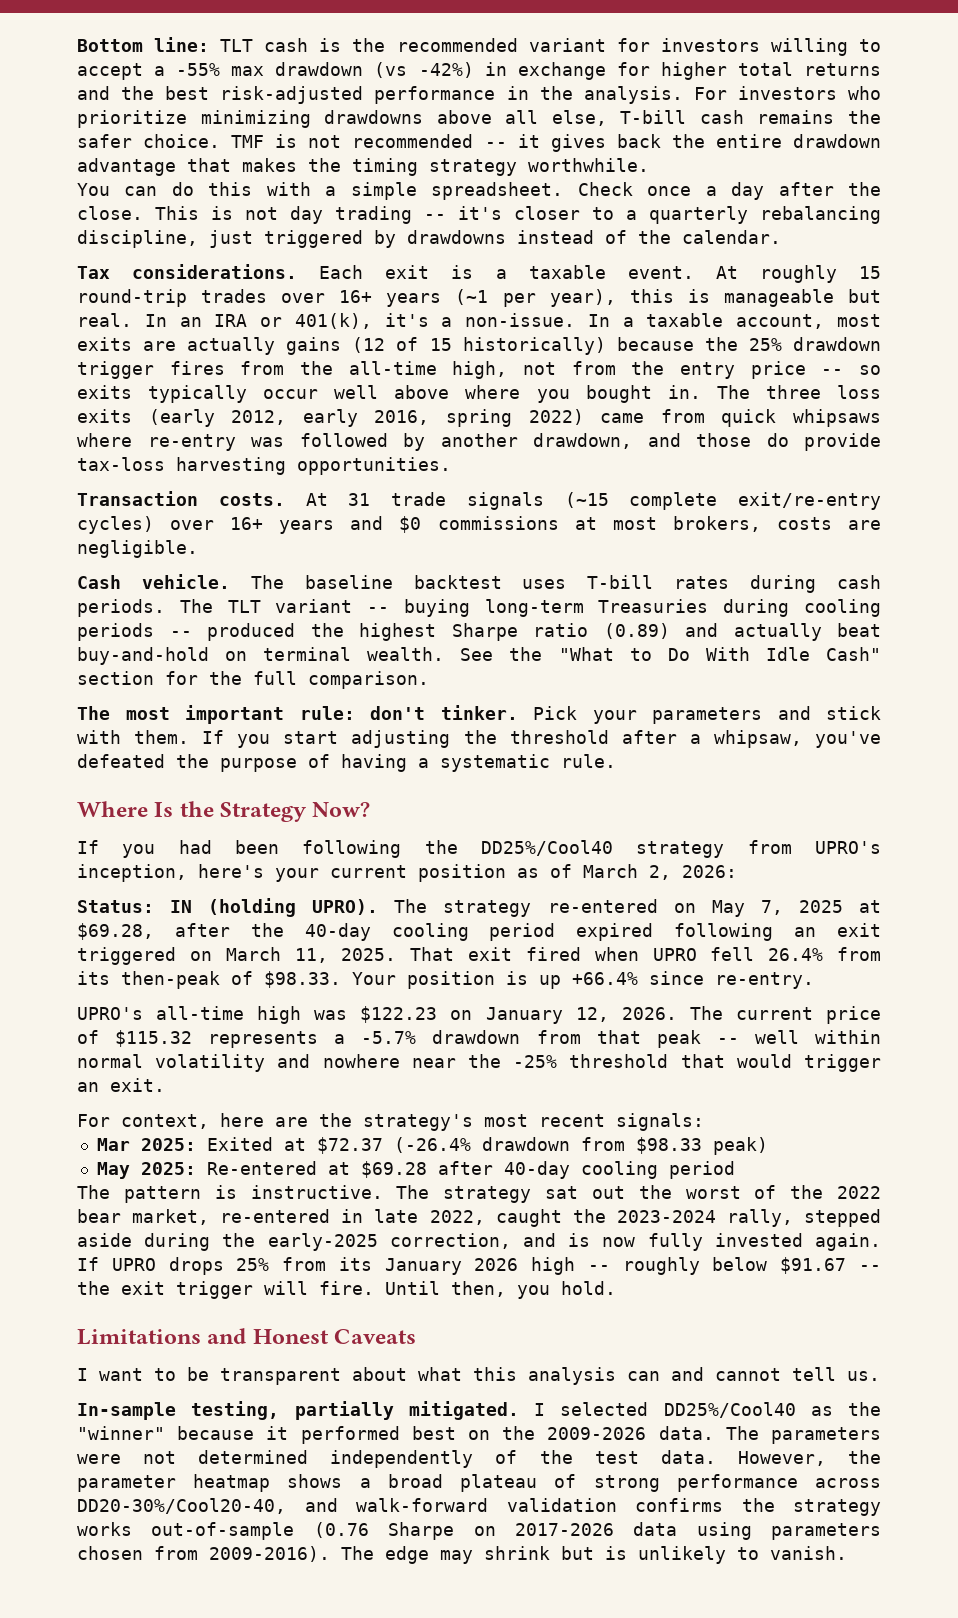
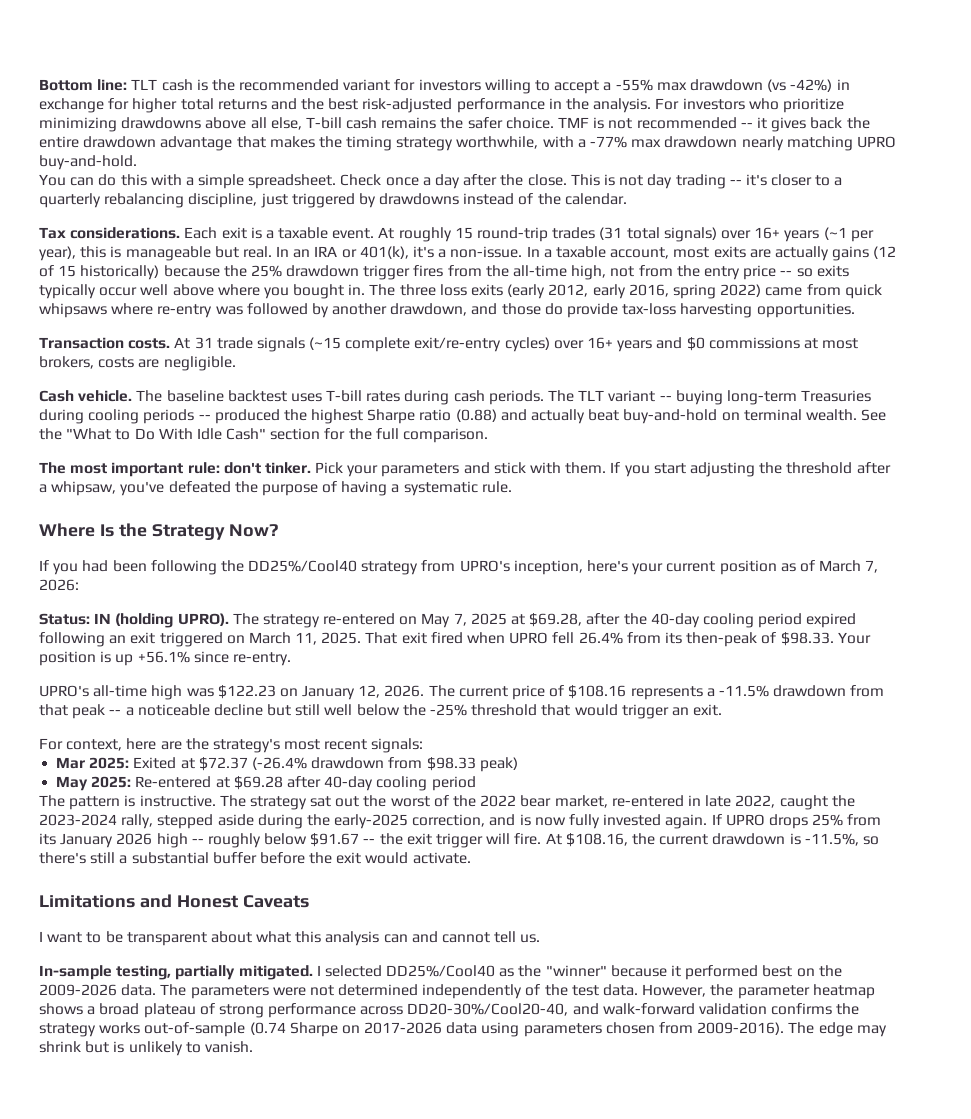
[528,158,649,172] worthwhile. -> [456,136,896,151] [39,155,137,170] worthwhile, with a -77% max drawdown nearly matching UPRO buy-and-hold.
(268, 296) none -> [599,227,717,242] (31 total signals)
[603,623,670,639] (0.89) -> [455,409,497,422] (0.88)
[649,865,671,880] 2, -> [865,560,879,573] 7,
[572,972,638,985] +66.4% -> [137,651,190,663] +56.1%
[115,1030,193,1047] $115.32 -> [568,685,627,699] $108.16
[361,1031,417,1044] -5.7% -> [718,685,769,697] -11.5%
[754,1030,881,1044] [77,1054,456,1072] well within normal volatility and nowhere near -> [125,704,400,716] a noticeable decline but still well below
[385,1281,616,1299] Until then, you hold. -> [545,833,879,847] [39,852,471,864] At $108.16, the current drawdown is -11.5%, so there's still a substantial buffer before the exit would activate.
[313,1522,369,1538] (0.76 -> [249,1022,286,1035] (0.74

